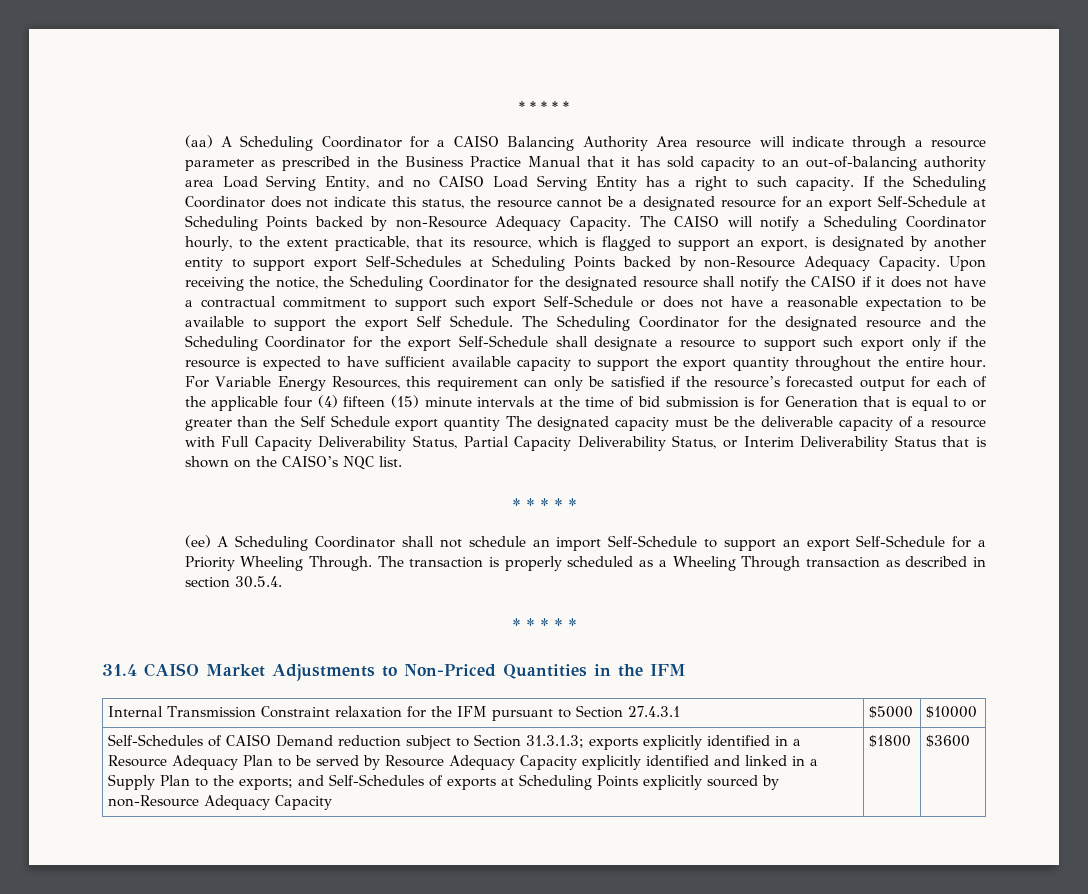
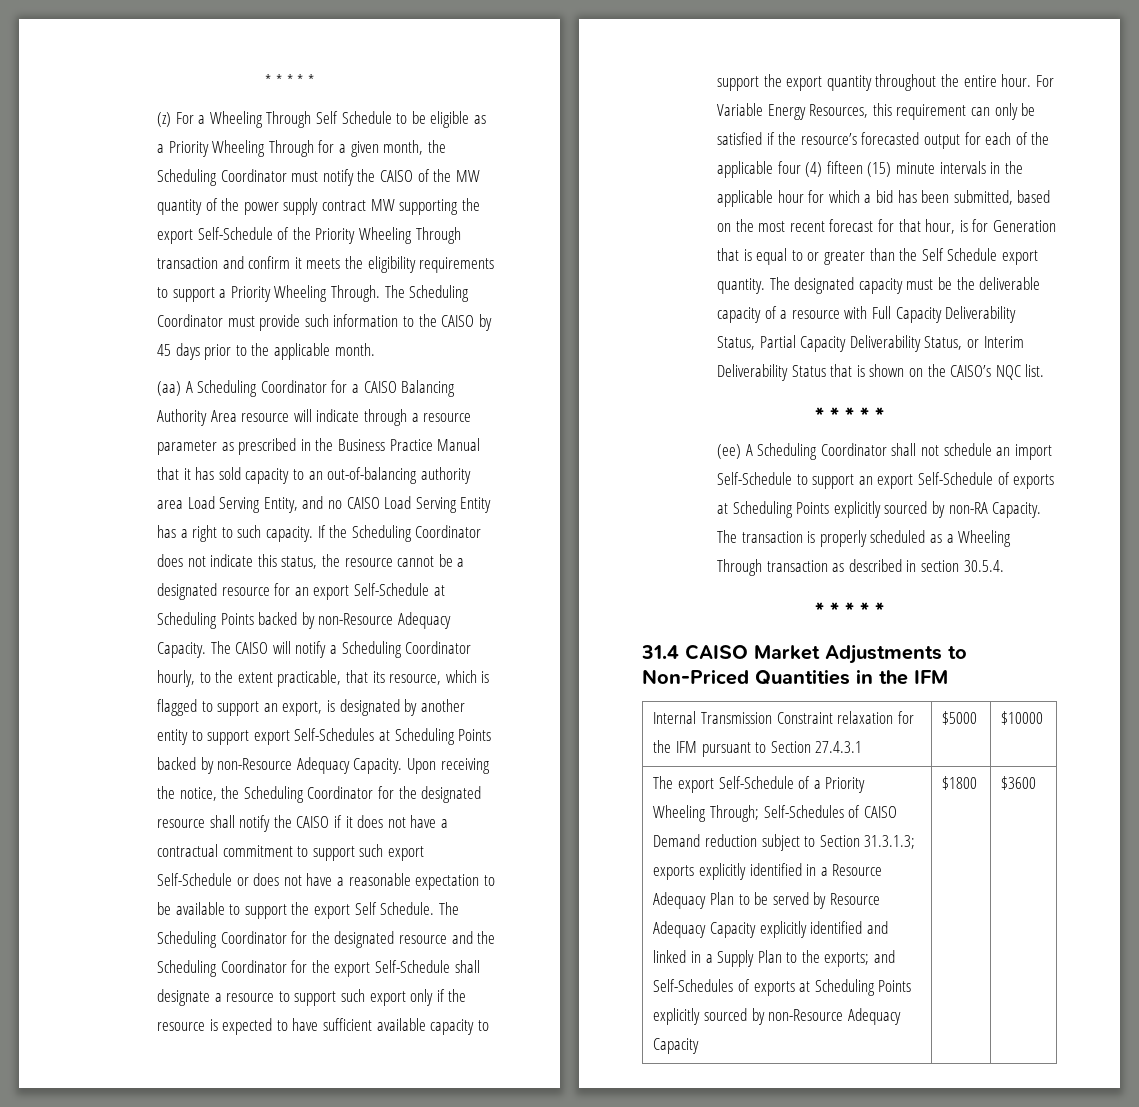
[519,101,569,112] * * * * * -> [265,74,314,87] [157,111,486,128] [157,140,446,157] [157,169,480,186] [157,198,480,215] [157,227,461,244] [157,256,495,273] [157,285,470,302] [157,314,492,331] [157,343,375,360] * * * * * // (z) For a Wheeling Through Self Schedule to be eligible as a Priority Wheeling Through for a given month, the Scheduling Coordinator must notify the CAISO of the MW quantity of the power supply contract MW supporting the export Self-Schedule of the Priority Wheeling Through transaction and confirm it meets the eligibility requirements to support a Priority Wheeling Through. The Scheduling Coordinator must provide such information to the CAISO by 45 days prior to the applicable month.
[540,396,739,408] at the time of bid submission -> [990,161,1023,174] [717,190,1051,207] [717,219,956,234] in the applicable hour for which a bid has been submitted, based on the most recent forecast for that hour,
[444,417,501,431] quantity -> [717,278,766,294] quantity.
[952,536,986,548] [184,556,373,571] for a Priority Wheeling Through. -> [997,472,1055,489] [717,501,1042,518] of exports at Scheduling Points explicitly sourced by non-RA Capacity.
(978, 712) none -> [653,776,866,793] [653,805,759,822] The export Self-Schedule of a Priority Wheeling Through;

